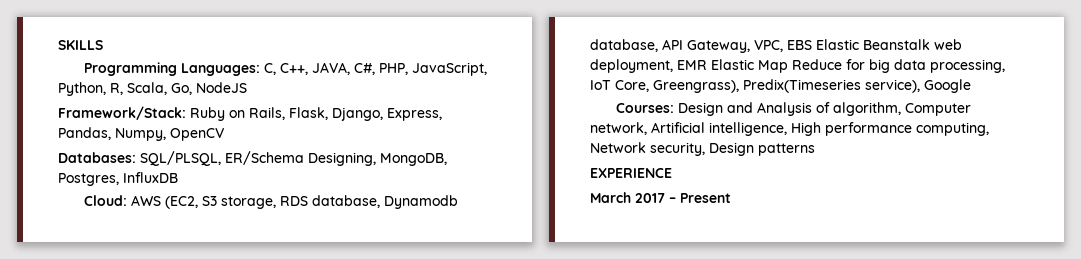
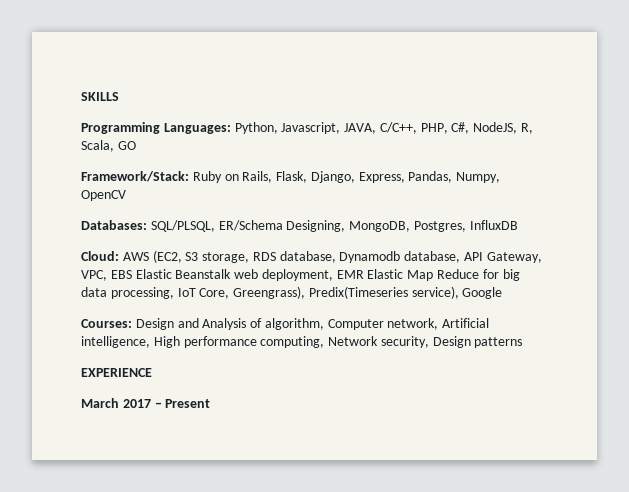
[264,62,488,76] [58,82,247,96] C, C++, JAVA, C#, PHP, JavaScript, Python, R, Scala, Go, NodeJS -> [234,122,534,134] [81,140,136,152] Python, Javascript, JAVA, C/C++, PHP, C#, NodeJS, R, Scala, GO

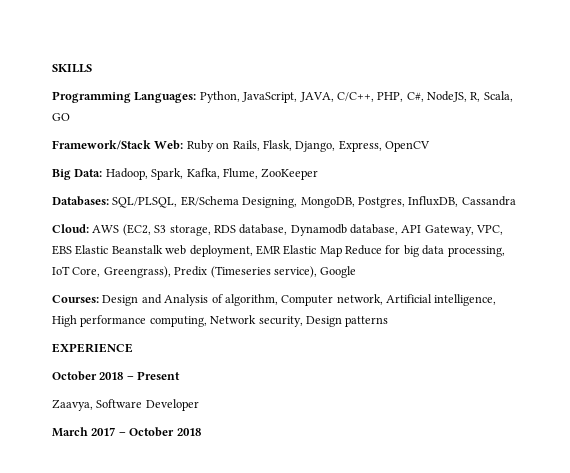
[281,122,341,134] Javascript, -> [242,92,298,103] JavaScript,
[81,171,189,182] Framework/Stack: -> [52,140,184,150] Framework/Stack Web:
[408,171,501,183] Pandas, Numpy, -> (382, 146) none
(126, 195) none -> [52,168,319,180] // Big Data: Hadoop, Spark, Kafka, Flume, ZooKeeper
[469,220,518,230] InfluxDB -> [408,196,516,207] InfluxDB, Cassandra
[308,286,408,299] Predix(Timeseries -> [174,266,271,278] Predix (Timeseries
(152, 372) none -> [52,371,181,381] [52,399,199,411] // October 2018 – Present // Zaavya, Software Developer
[165,399,211,408] Present -> [129,427,201,437] October 2018

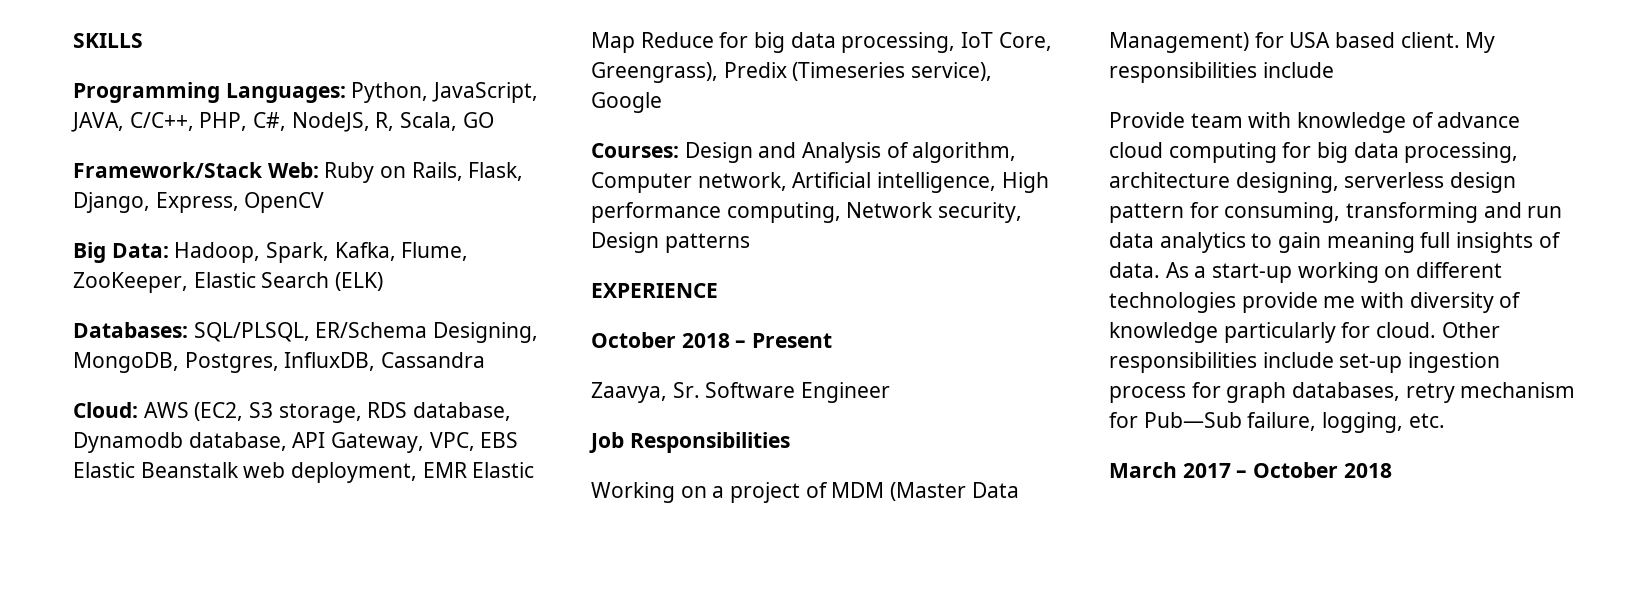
[261,168,319,180] ZooKeeper -> [73,272,384,293] ZooKeeper, Elastic Search (ELK)
[96,399,199,411] Software Developer -> [672,382,891,403] [589,432,790,453] [591,482,1019,503] [1109,32,1496,53] [1109,62,1334,83] [1109,112,1521,133] [1109,142,1519,163] [1109,172,1517,193] [1109,202,1563,223] [1109,232,1561,253] [1109,262,1503,283] [1109,292,1522,313] [1109,322,1500,343] [1109,352,1501,373] [1109,382,1576,403] [1109,412,1445,433] Sr. Software Engineer // Job Responsibilities // Working on a project of MDM (Master Data Management) for USA based client. My responsibilities include // Provide team with knowledge of advance cloud computing for big data processing, architecture designing, serverless design pattern for consuming, transforming and run data analytics to gain meaning full insights of data. As a start-up working on different technologies provide me with diversity of knowledge particularly for cloud. Other responsibilities include set-up ingestion process for graph databases, retry mechanism for Pub—Sub failure, logging, etc.

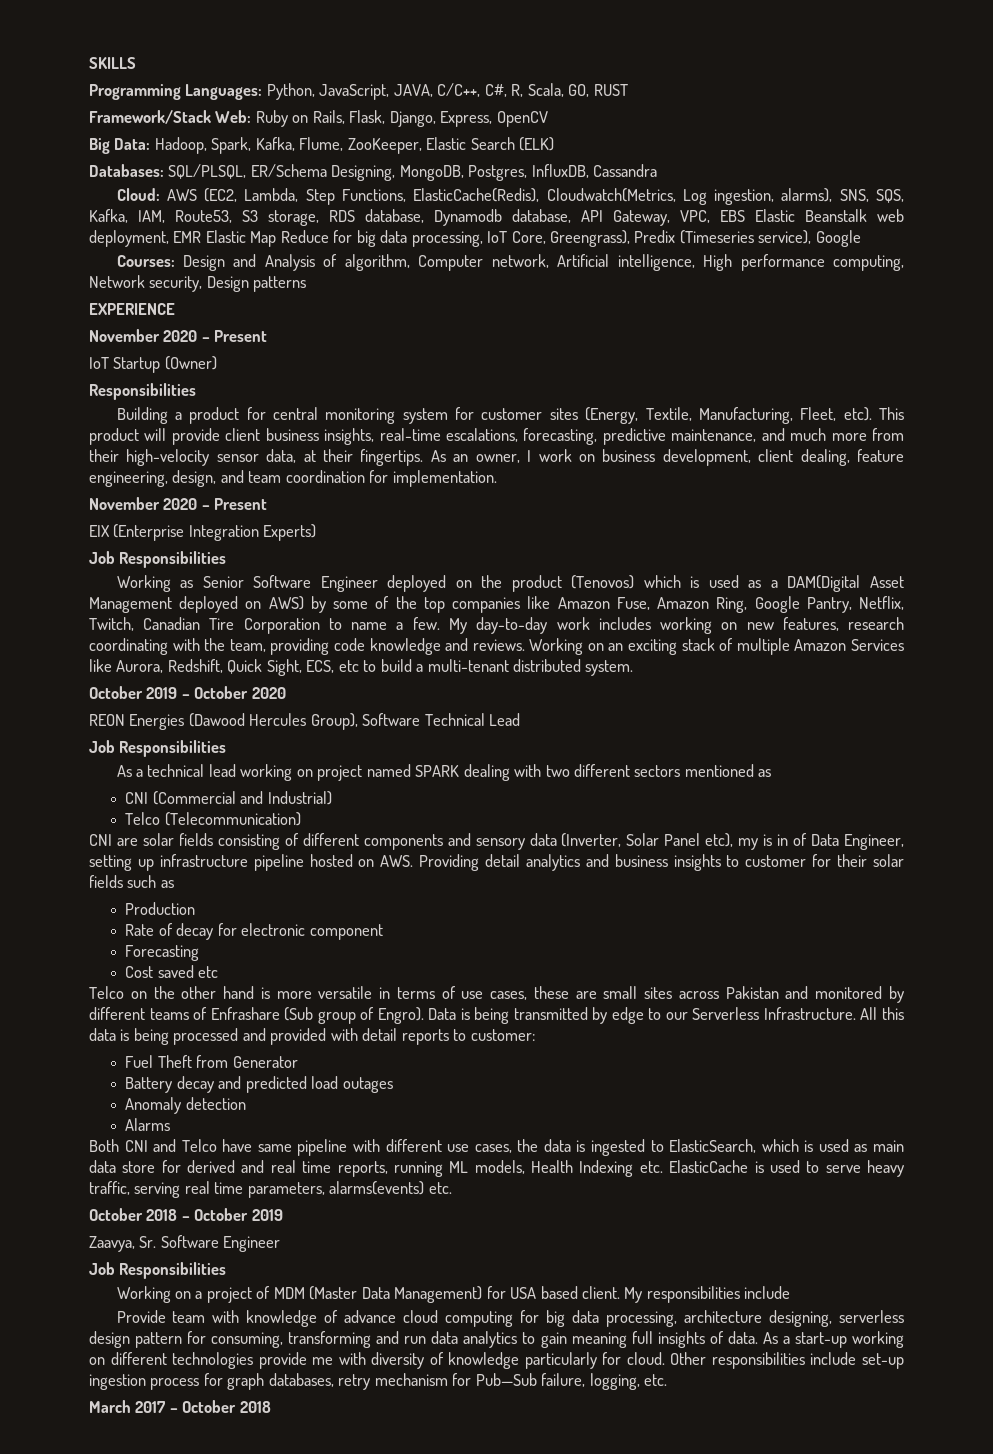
[199,112,494,132] PHP, C#, NodeJS, R, Scala, GO -> [484,83,628,97] C#, R, Scala, GO, RUST
(244, 411) none -> [244,188,905,205] [89,209,232,223] Lambda, Step Functions, ElasticCache(Redis), Cloudwatch(Metrics, Log ingestion, alarms), SNS, SQS, Kafka, IAM, Route53,
(718, 290) none -> [89,329,268,342] [89,356,217,373] [89,383,196,400] [116,407,905,424] [89,428,905,445] [89,449,904,466] [89,470,497,487] [89,497,268,510] [89,524,317,541] [89,551,227,568] [116,575,904,592] [89,596,905,613] [89,617,904,634] [89,638,905,655] [89,659,634,676] [89,686,286,699] [89,713,521,730] [89,740,227,757] [116,764,772,781] [125,791,332,805] [125,812,301,826] [89,833,905,850] [89,854,904,871] [89,875,174,888] [125,902,196,915] [125,923,383,940] [125,945,200,961] [125,965,219,978] [89,986,905,1003] [89,1007,904,1024] [89,1028,535,1045] [125,1055,298,1068] [125,1076,393,1093] [125,1097,246,1114] [125,1118,171,1131] [89,1139,904,1156] [89,1160,904,1177] [89,1181,452,1198] // November 2020 – Present // IoT Startup (Owner) // Responsibilities // Building a product for central monitoring system for customer sites (Energy, Textile, Manufacturing, Fleet, etc). This product will provide client business insights, real-time escalations, forecasting, predictive maintenance, and much more from their high-velocity sensor data, at their fingertips. As an owner, I work on business development, client dealing, feature engineering, design, and team coordination for implementation. // November 2020 – Present // EIX (Enterprise Integration Experts) // Job Responsibilities // Working as Senior Software Engineer deployed on the product (Tenovos) which is used as a DAM(Digital Asset Management deployed on AWS) by some of the top companies like Amazon Fuse, Amazon Ring, Google Pantry, Netflix, Twitch, Canadian Tire Corporation to name a few. My day-to-day work includes working on new features, research coordinating with the team, providing code knowledge and reviews. Working on an exciting stack of multiple Amazon Services like Aurora, Redshift, Quick Sight, ECS, etc to build a multi-tenant distributed system. // October 2019 – October 2020 // REON Energies (Dawood Hercules Group), Software Technical Lead // Job Responsibilities // As a technical lead working on project named SPARK dealing with two different sectors mentioned as // CNI (Commercial and Industrial) // Telco (Telecommunication) // CNI are solar fields consisting of different components and sensory data (Inverter, Solar Panel etc), my is in of Data Engineer, setting up infrastructure pipeline hosted on AWS. Providing detail analytics and business insights to customer for their solar fields such as // Production // Rate of decay for electronic component // Forecasting // Cost saved etc // Telco on the other hand is more versatile in terms of use cases, these are small sites across Pakistan and monitored by different teams of Enfrashare (Sub group of Engro). Data is being transmitted by edge to our Serverless Infrastructure. All this data is being processed and provided with detail reports to customer: // Fuel Theft from Generator // Battery decay and predicted load outages // Anomaly detection // Alarms // Both CNI and Telco have same pipeline with different use cases, the data is ingested to ElasticSearch, which is used as main data store for derived and real time reports, running ML models, Health Indexing etc. ElasticCache is used to serve heavy traffic, serving real time parameters, alarms(events) etc.
[752,333,833,348] Present -> [194,1208,283,1221] October 2019

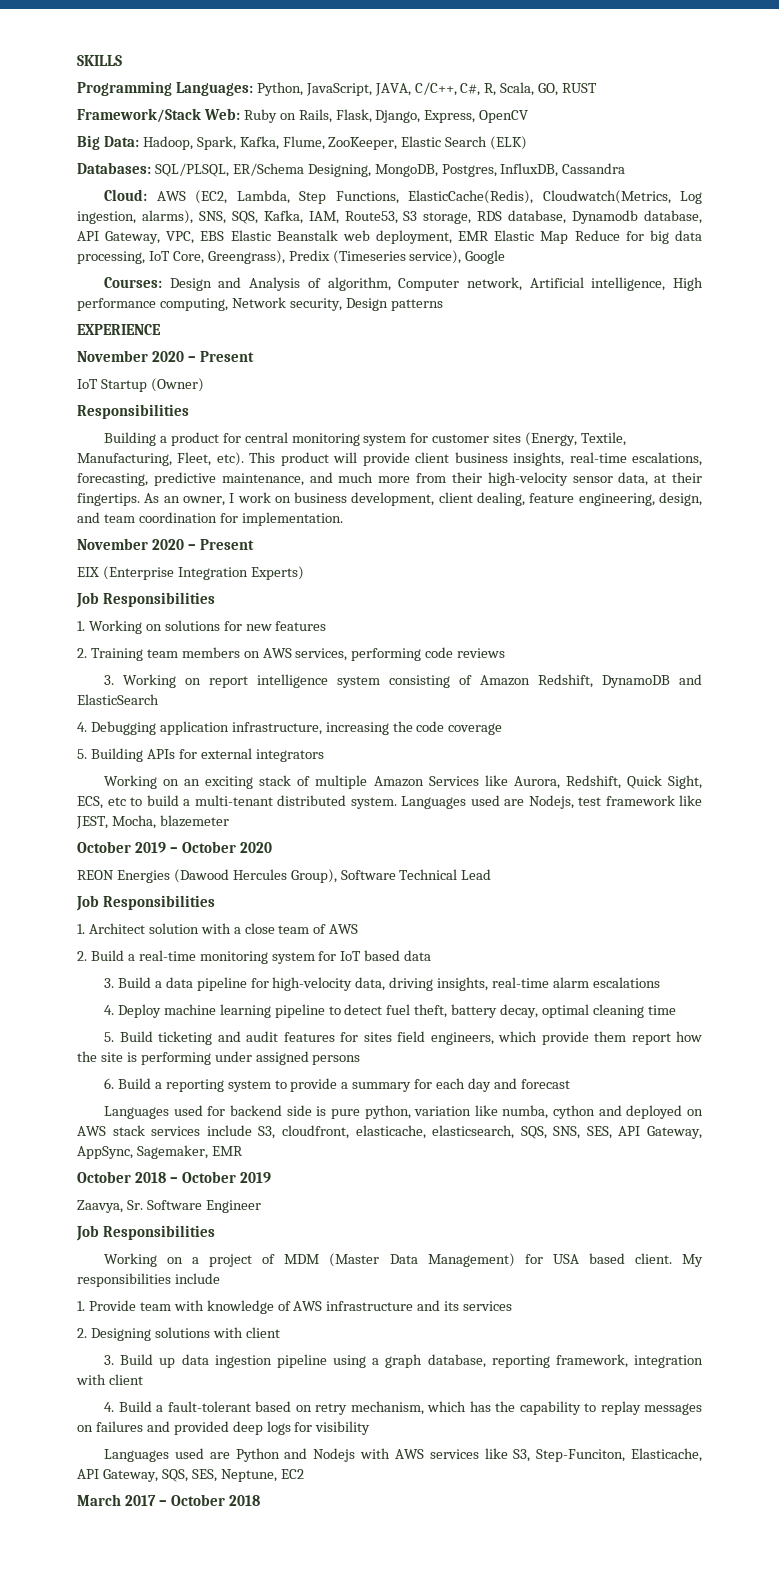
[116,575,904,592] [89,596,905,613] [89,617,904,634] [89,638,525,655] Working as Senior Software Engineer deployed on the product (Tenovos) which is used as a DAM(Digital Asset Management deployed on AWS) by some of the top companies like Amazon Fuse, Amazon Ring, Google Pantry, Netflix, Twitch, Canadian Tire Corporation to name a few. My day-to-day work includes working on new features, research coordinating with the team, providing code knowledge and reviews. -> [77,620,327,634] [77,647,506,661] [103,674,702,688] [77,694,159,705] [77,721,503,735] [77,748,324,762] 1. Working on solutions for new features // 2. Training team members on AWS services, performing code reviews // 3. Working on report intelligence system consisting of Amazon Redshift, DynamoDB and ElasticSearch // 4. Debugging application infrastructure, increasing the code coverage // 5. Building APIs for external integrators //
(634, 668) none -> [401,795,702,809] [76,815,229,829] Languages used are Nodejs, test framework like JEST, Mocha, blazemeter
[116,764,772,781] [125,791,332,805] [125,812,301,826] [89,833,905,850] [89,854,904,871] [89,875,174,888] [125,902,196,915] [125,923,383,940] [125,945,200,961] [125,965,219,978] [89,986,905,1003] [89,1007,904,1024] [89,1028,535,1045] [125,1055,298,1068] [125,1076,393,1093] [125,1097,246,1114] [125,1118,171,1131] [89,1139,904,1156] [89,1160,904,1177] [89,1181,452,1198] As a technical lead working on project named SPARK dealing with two different sectors mentioned as // CNI (Commercial and Industrial) // Telco (Telecommunication) // CNI are solar fields consisting of different components and sensory data (Inverter, Solar Panel etc), my is in of Data Engineer, setting up infrastructure pipeline hosted on AWS. Providing detail analytics and business insights to customer for their solar fields such as // Production // Rate of decay for electronic component // Forecasting // Cost saved etc // Telco on the other hand is more versatile in terms of use cases, these are small sites across Pakistan and monitored by different teams of Enfrashare (Sub group of Engro). Data is being transmitted by edge to our Serverless Infrastructure. All this data is being processed and provided with detail reports to customer: // Fuel Theft from Generator // Battery decay and predicted load outages // Anomaly detection // Alarms // Both CNI and Telco have same pipeline with different use cases, the data is ingested to ElasticSearch, which is used as main data store for derived and real time reports, running ML models, Health Indexing etc. ElasticCache is used to serve heavy traffic, serving real time parameters, alarms(events) etc. -> [77,923,359,934] [77,950,432,964] [103,977,660,991] [103,1004,676,1018] [103,1031,702,1045] [77,1051,361,1065] [103,1078,570,1092] [103,1105,704,1119] [77,1125,702,1139] [77,1145,243,1159] 1. Architect solution with a close team of AWS // 2. Build a real-time monitoring system for IoT based data // 3. Build a data pipeline for high-velocity data, driving insights, real-time alarm escalations // 4. Deploy machine learning pipeline to detect fuel theft, battery decay, optimal cleaning time // 5. Build ticketing and audit features for sites field engineers, which provide them report how the site is performing under assigned persons // 6. Build a reporting system to provide a summary for each day and forecast // Languages used for backend side is pure python, variation like numba, cython and deployed on AWS stack services include S3, cloudfront, elasticache, elasticsearch, SQS, SNS, SES, API Gateway, AppSync, Sagemaker, EMR
(791, 1292) none -> [77,1301,85,1311] 1.
[344,1310,904,1327] [89,1331,905,1348] [89,1352,904,1369] [89,1373,668,1390] advance cloud computing for big data processing, architecture designing, serverless design pattern for consuming, transforming and run data analytics to gain meaning full insights of data. As a start-up working on different technologies provide me with diversity of knowledge particularly for cloud. Other responsibilities include set-up ingestion process for graph databases, retry mechanism for Pub—Sub failure, logging, etc. -> [293,1300,513,1311] [77,1327,280,1341] [103,1354,703,1368] [76,1374,143,1385] [103,1401,702,1415] [77,1421,371,1435] [103,1448,702,1462] [77,1469,304,1482] AWS infrastructure and its services // 2. Designing solutions with client // 3. Build up data ingestion pipeline using a graph database, reporting framework, integration with client // 4. Build a fault-tolerant based on retry mechanism, which has the capability to replay messages on failures and provided deep logs for visibility // Languages used are Python and Nodejs with AWS services like S3, Step-Funciton, Elasticache, API Gateway, SQS, SES, Neptune, EC2

